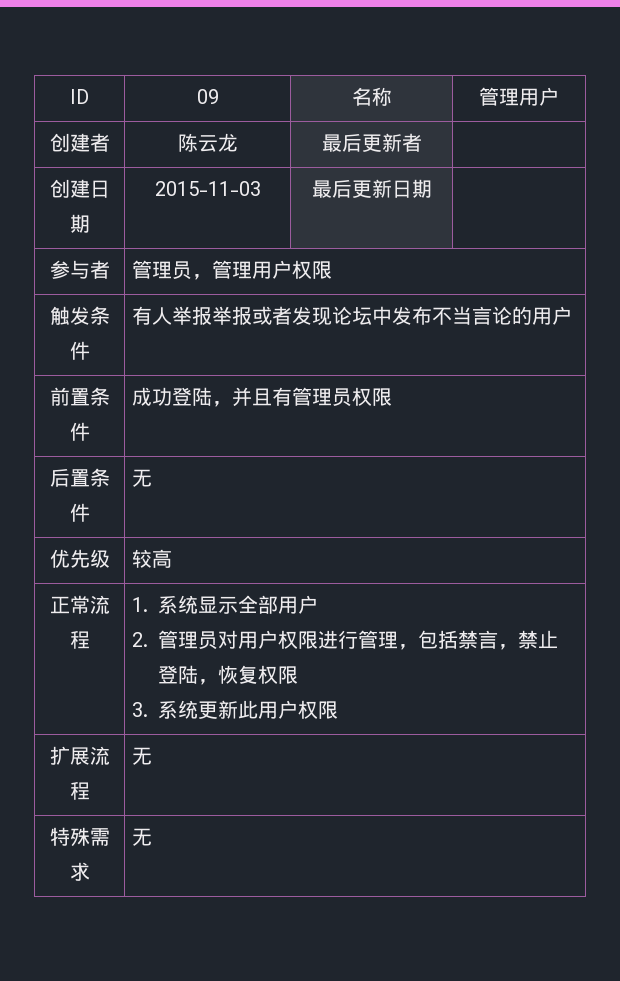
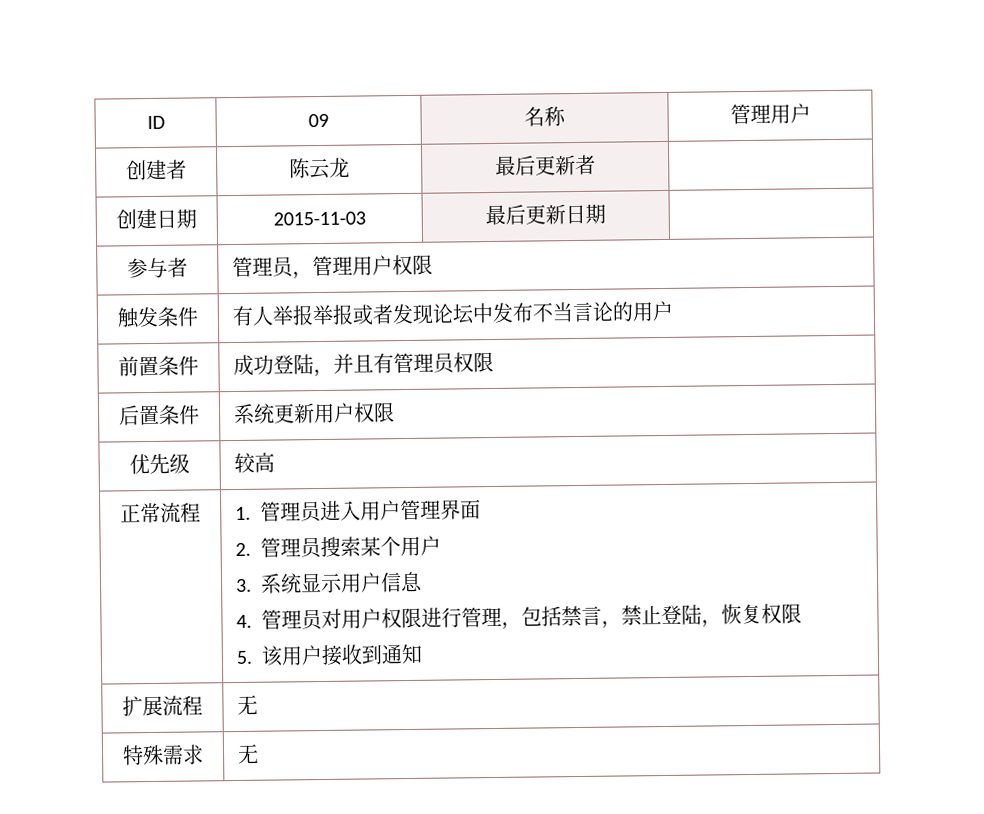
[132,469,153,487] 无 -> [233,402,396,425] 系统更新用户权限
(149, 604) none -> [260,499,482,523] [235,535,442,559] [235,578,253,593] 管理员进入用户管理界面 // 2.管理员搜索某个用户 // 3.
[238,595,319,614] [132,632,149,647] 全部用户 // 2. -> [340,571,424,593] [236,614,253,629] 用户信息 // 4.
[132,700,339,719] 3.系统更新此用户权限 -> [236,643,423,667] 5.该用户接收到通知

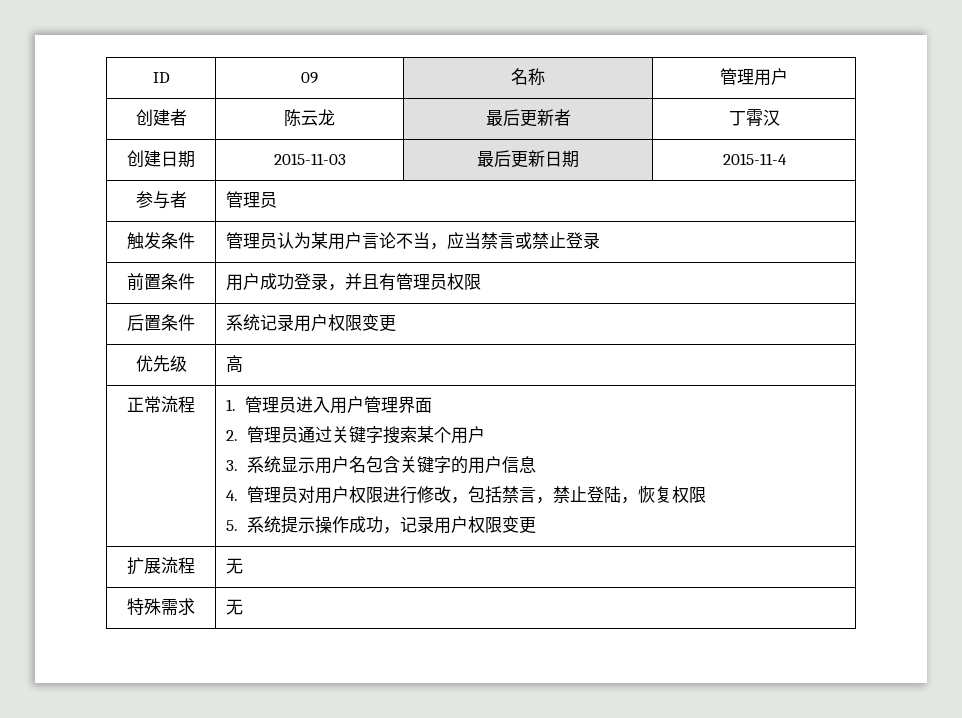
(596, 165) none -> [728,109,780,126] 丁霄汉
(606, 213) none -> [722,153,787,165] 2015-11-4
[292,254,434,280] ，管理用户权限 -> (278, 200) none
[232,300,675,327] 有人举报举报或者发现论坛中发布不当言论的用户 -> [226,232,601,250] 管理员认为某用户言论不当，应当禁言或禁止登录
[233,354,315,377] 成功登陆 -> [226,273,329,291] 用户成功登录
[273,402,396,424] 更新用户权限 -> [260,314,397,332] 记录用户权限变更
[234,452,257,474] 较 -> (187, 363) none
(324, 547) none -> [297,426,383,443] 通过关键字
(383, 582) none -> [348,456,502,474] 名包含关键字的用户
[461,607,503,628] 管理 -> [416,486,451,503] 修改
[261,643,423,667] 该用户接收到通知 -> [246,516,536,534] 系统提示操作成功，记录用户权限变更

